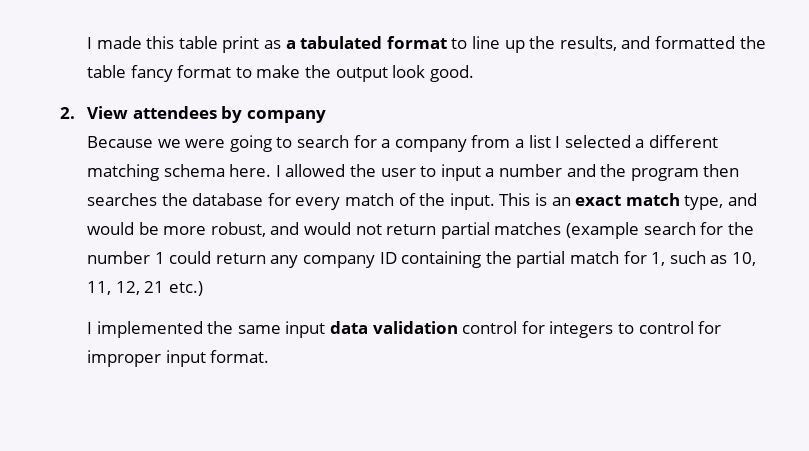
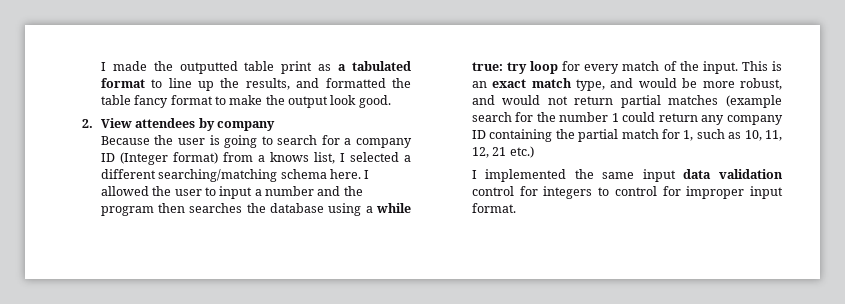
[146,36,175,49] this -> [153,61,238,74] the outputted
[157,139,226,148] we were -> [154,135,220,145] the user is
[471,135,551,148] from a list -> [100,152,335,165] ID (Integer format) from a knows list,
[87,164,160,181] matching -> [158,169,278,182] searching/matching
(264, 199) none -> [328,203,411,216] [471,61,559,74] using a while true: try loop

